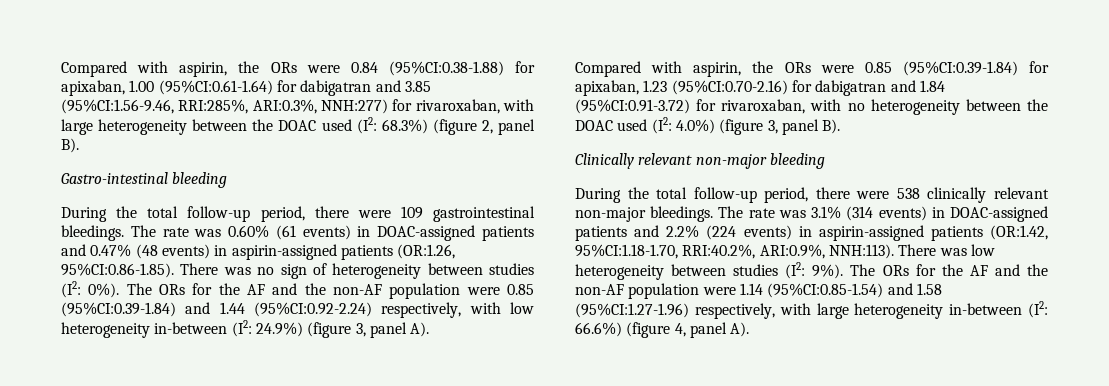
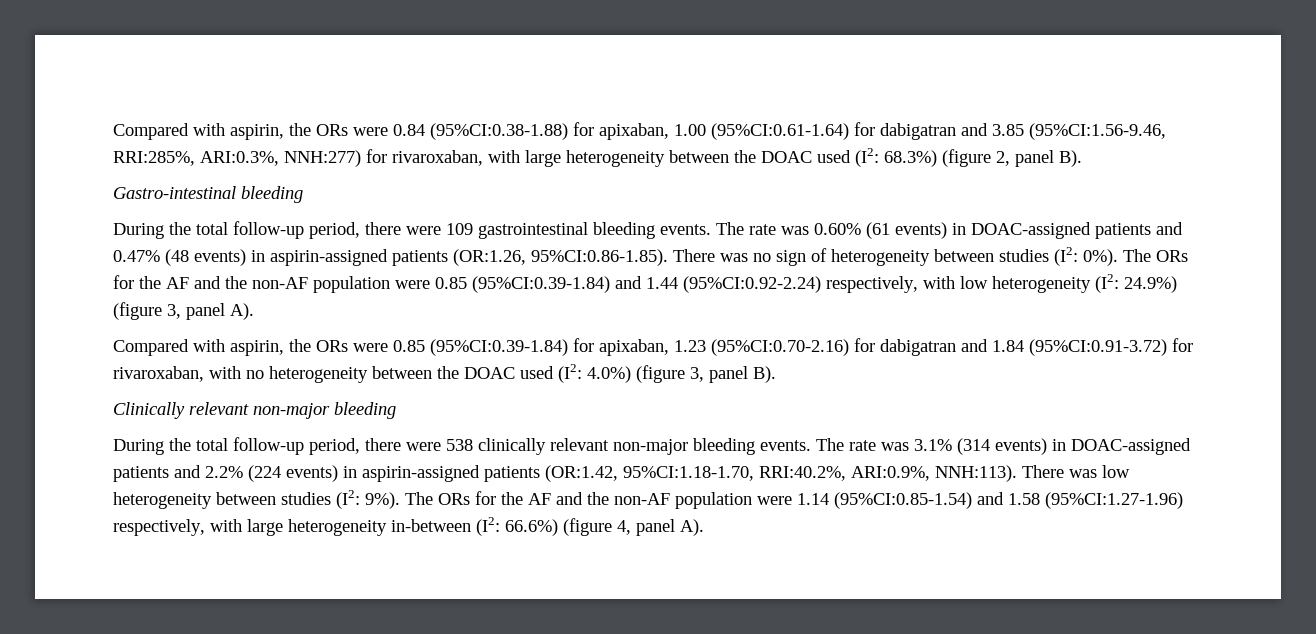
[61,225,124,241] bleedings. -> [593,222,711,239] bleeding events.
[154,322,228,334] in-between -> (1091, 284) none
[650,206,714,222] bleedings. -> [693,438,811,455] bleeding events.

